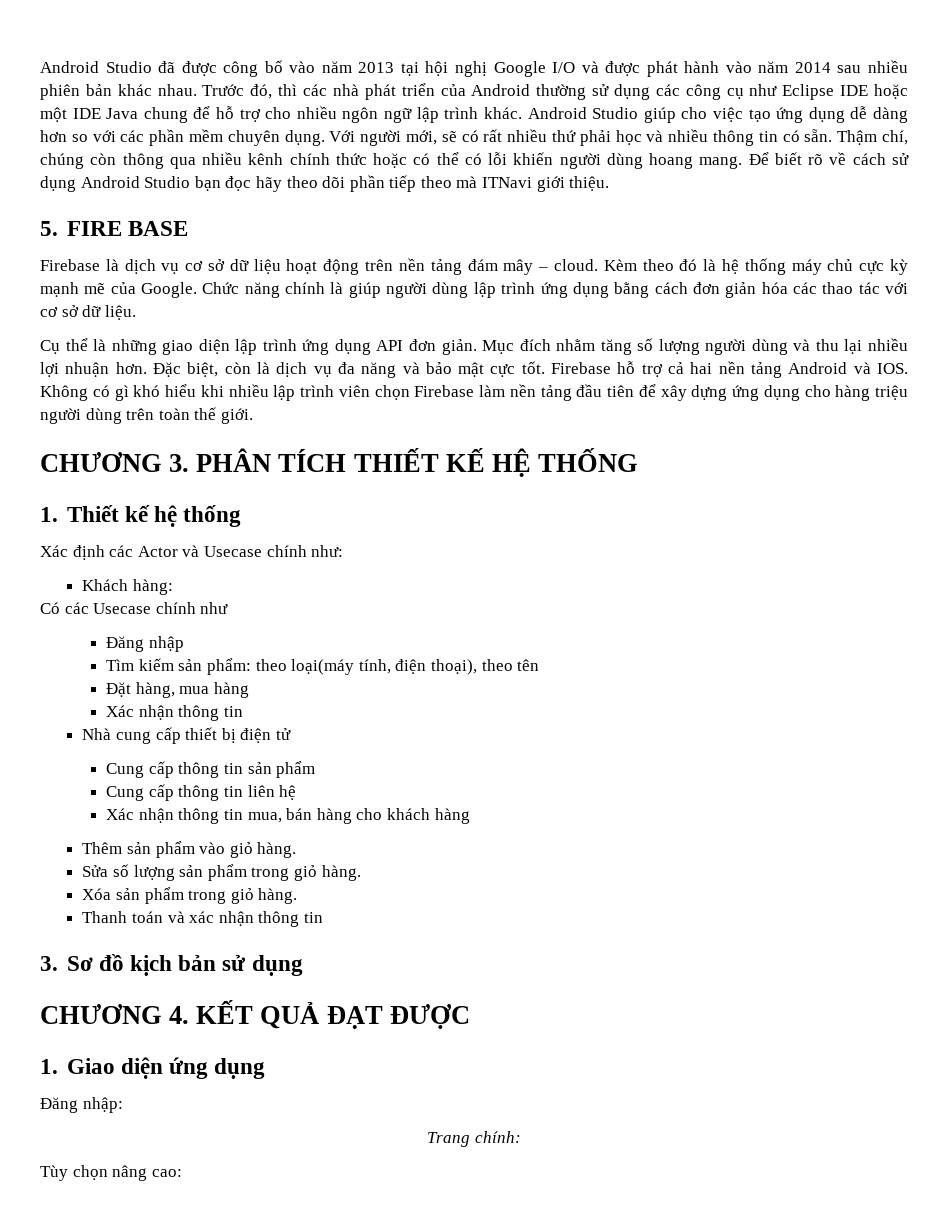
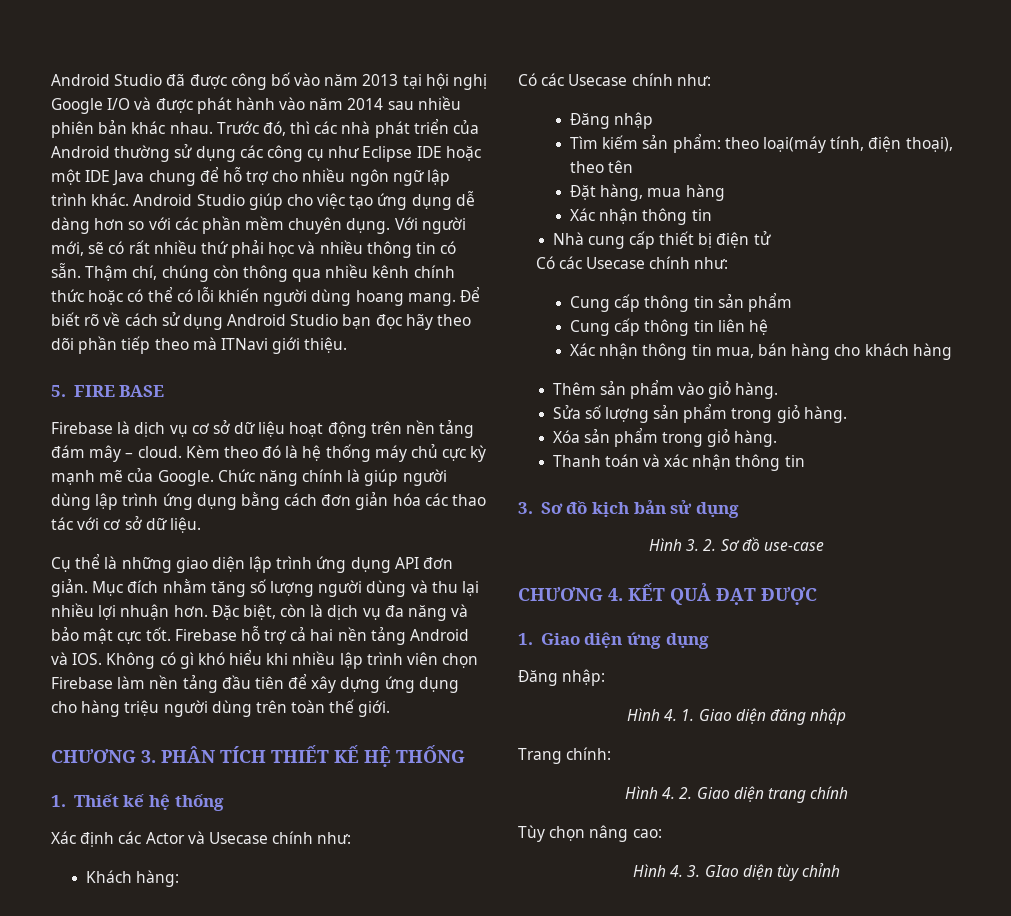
[200,602,229,614] như -> [676,74,711,86] như:
(291, 734) none -> [535,256,729,269] // Có các Usecase chính như:
(303, 965) none -> [649,537,824,551] // Hình 3. 2. Sơ đồ use-case
[427,1131,521,1147] [40,1165,182,1181] Trang chính: // Tùy chọn nâng cao: -> [626,708,847,725] [518,747,612,764] [624,786,849,803] [518,825,662,842] [632,863,841,881] Hình 4. 1. Giao diện đăng nhập // Trang chính: // Hình 4. 2. Giao diện trang chính // Tùy chọn nâng cao: // Hình 4. 3. GIao diện tùy chỉnh

